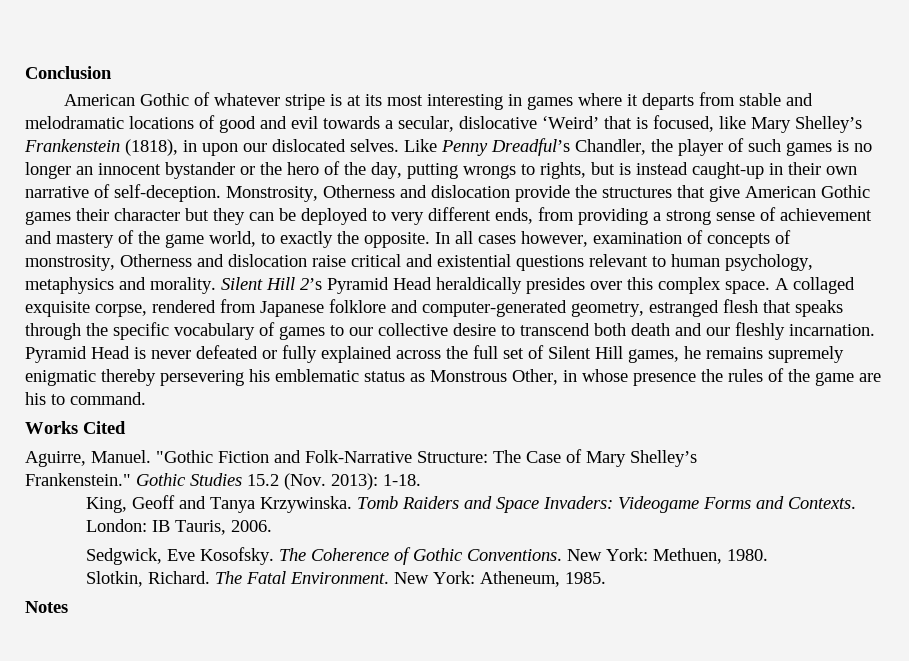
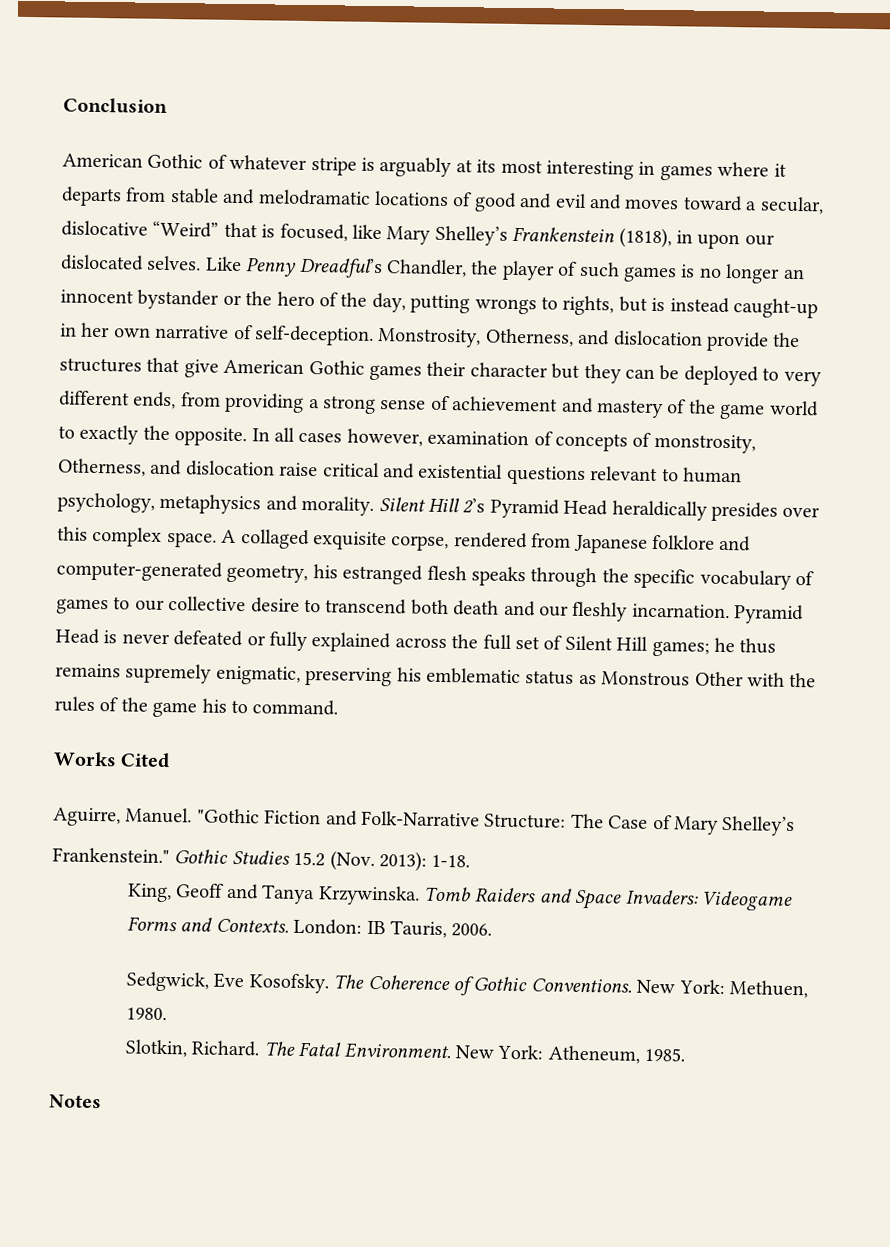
(343, 100) none -> [379,157,453,178] arguably
[323,116,380,129] towards -> [588,194,743,212] and moves toward
[542,116,599,129] ‘Weird’ -> [152,220,220,238] “Weird”
[788,162,821,175] their -> [81,322,111,338] her
[323,185,395,198] Otherness -> [484,328,574,347] Otherness,
[209,231,256,247] world, -> [769,400,819,417] world
[120,254,192,267] Otherness -> [58,458,146,477] Otherness,
(644, 309) none -> [312,564,338,579] his
[763,300,791,313] that -> (467, 573) none
[628,346,844,363] [25,369,244,386] games, he remains supremely enigmatic thereby persevering -> [651,637,777,657] [55,663,393,687] games; he thus remains supremely enigmatic, preserving
[512,369,696,386] Other, in whose presence -> [694,671,785,687] Other with
[859,373,881,382] are -> (198, 709) none

